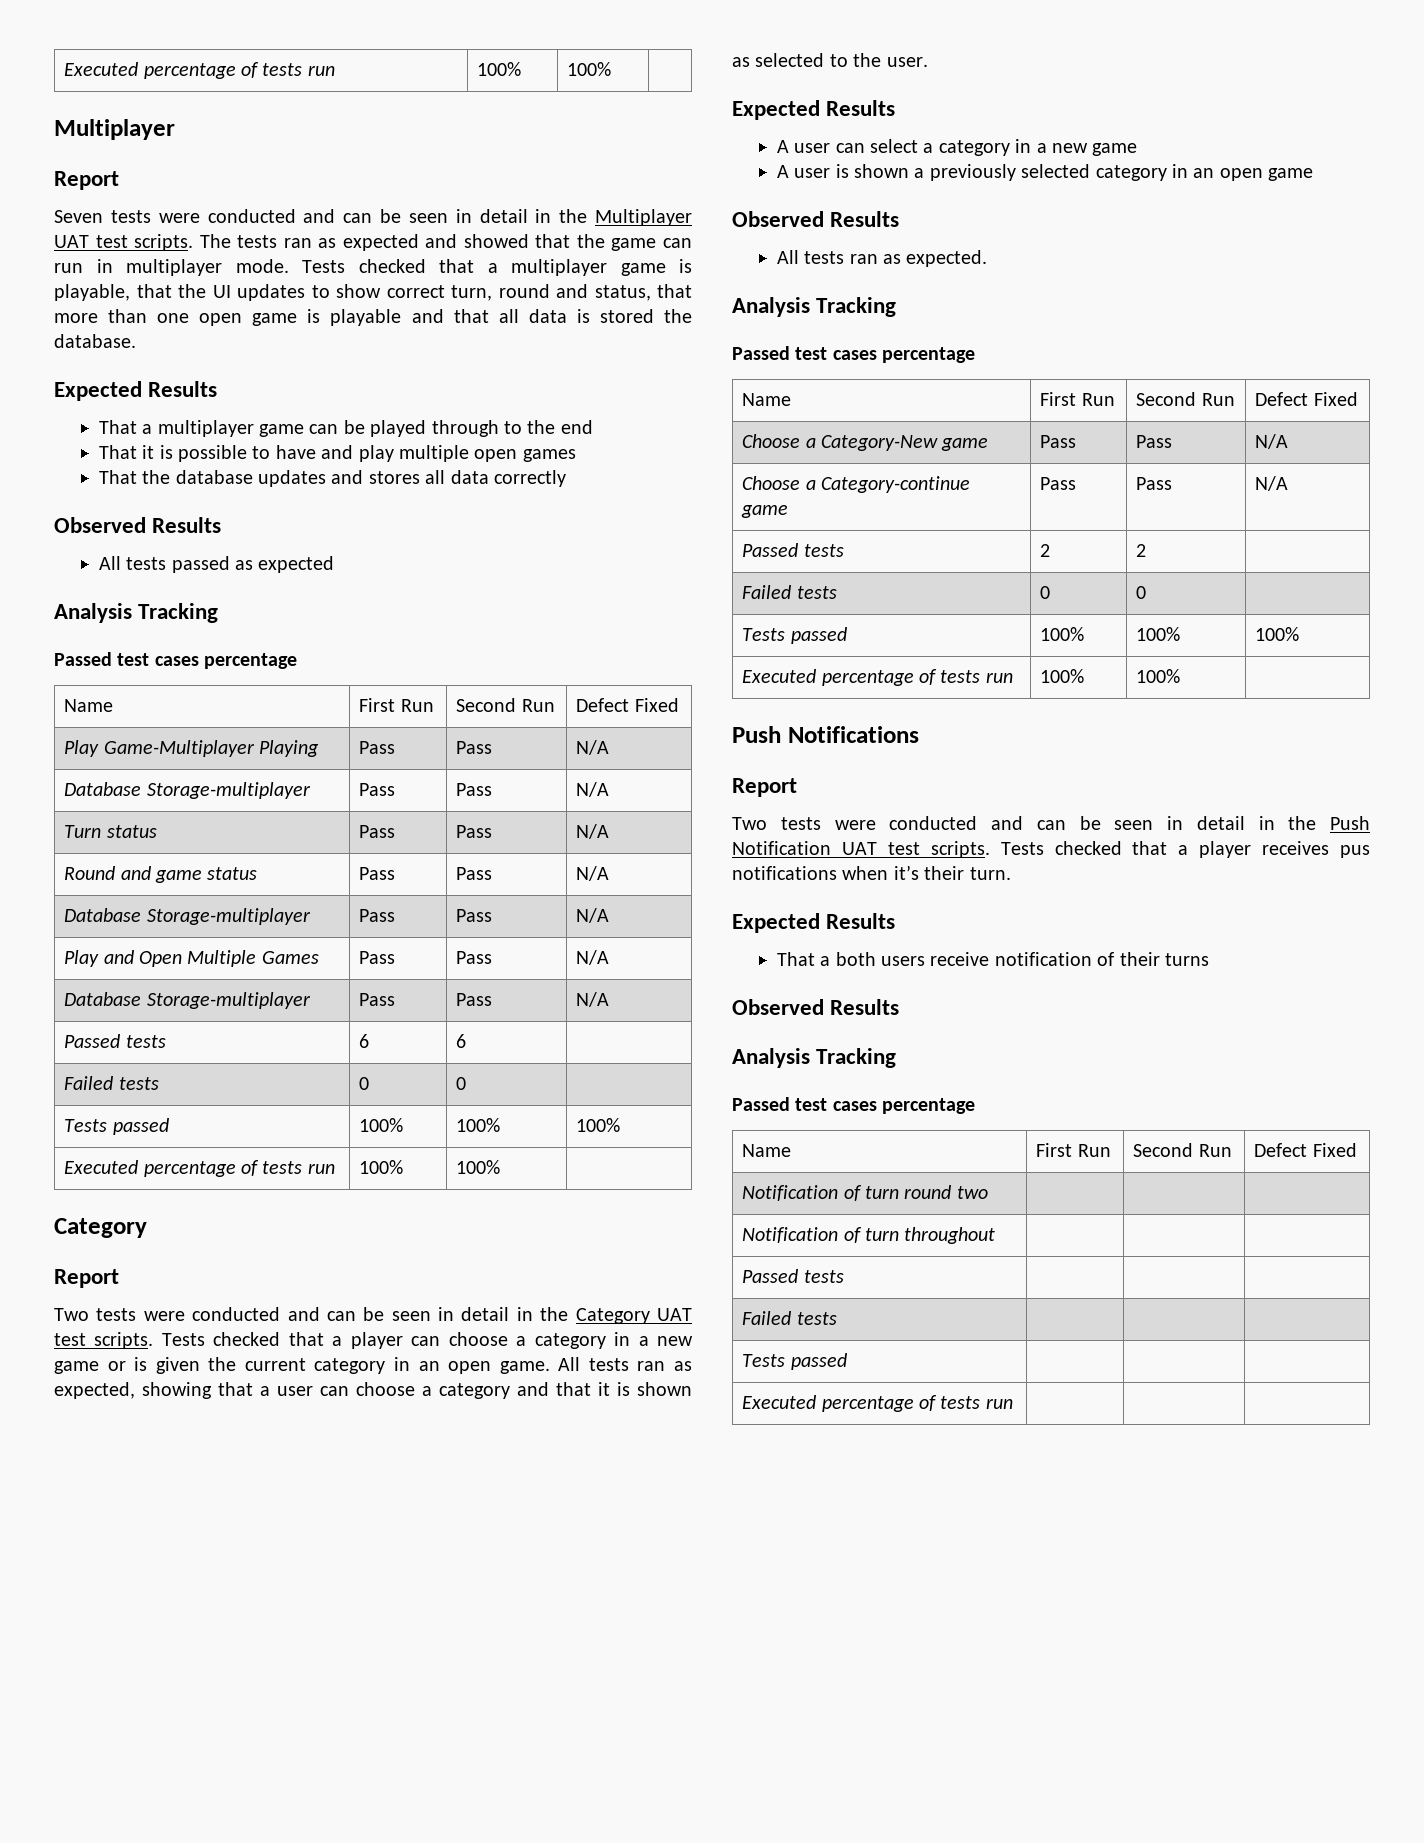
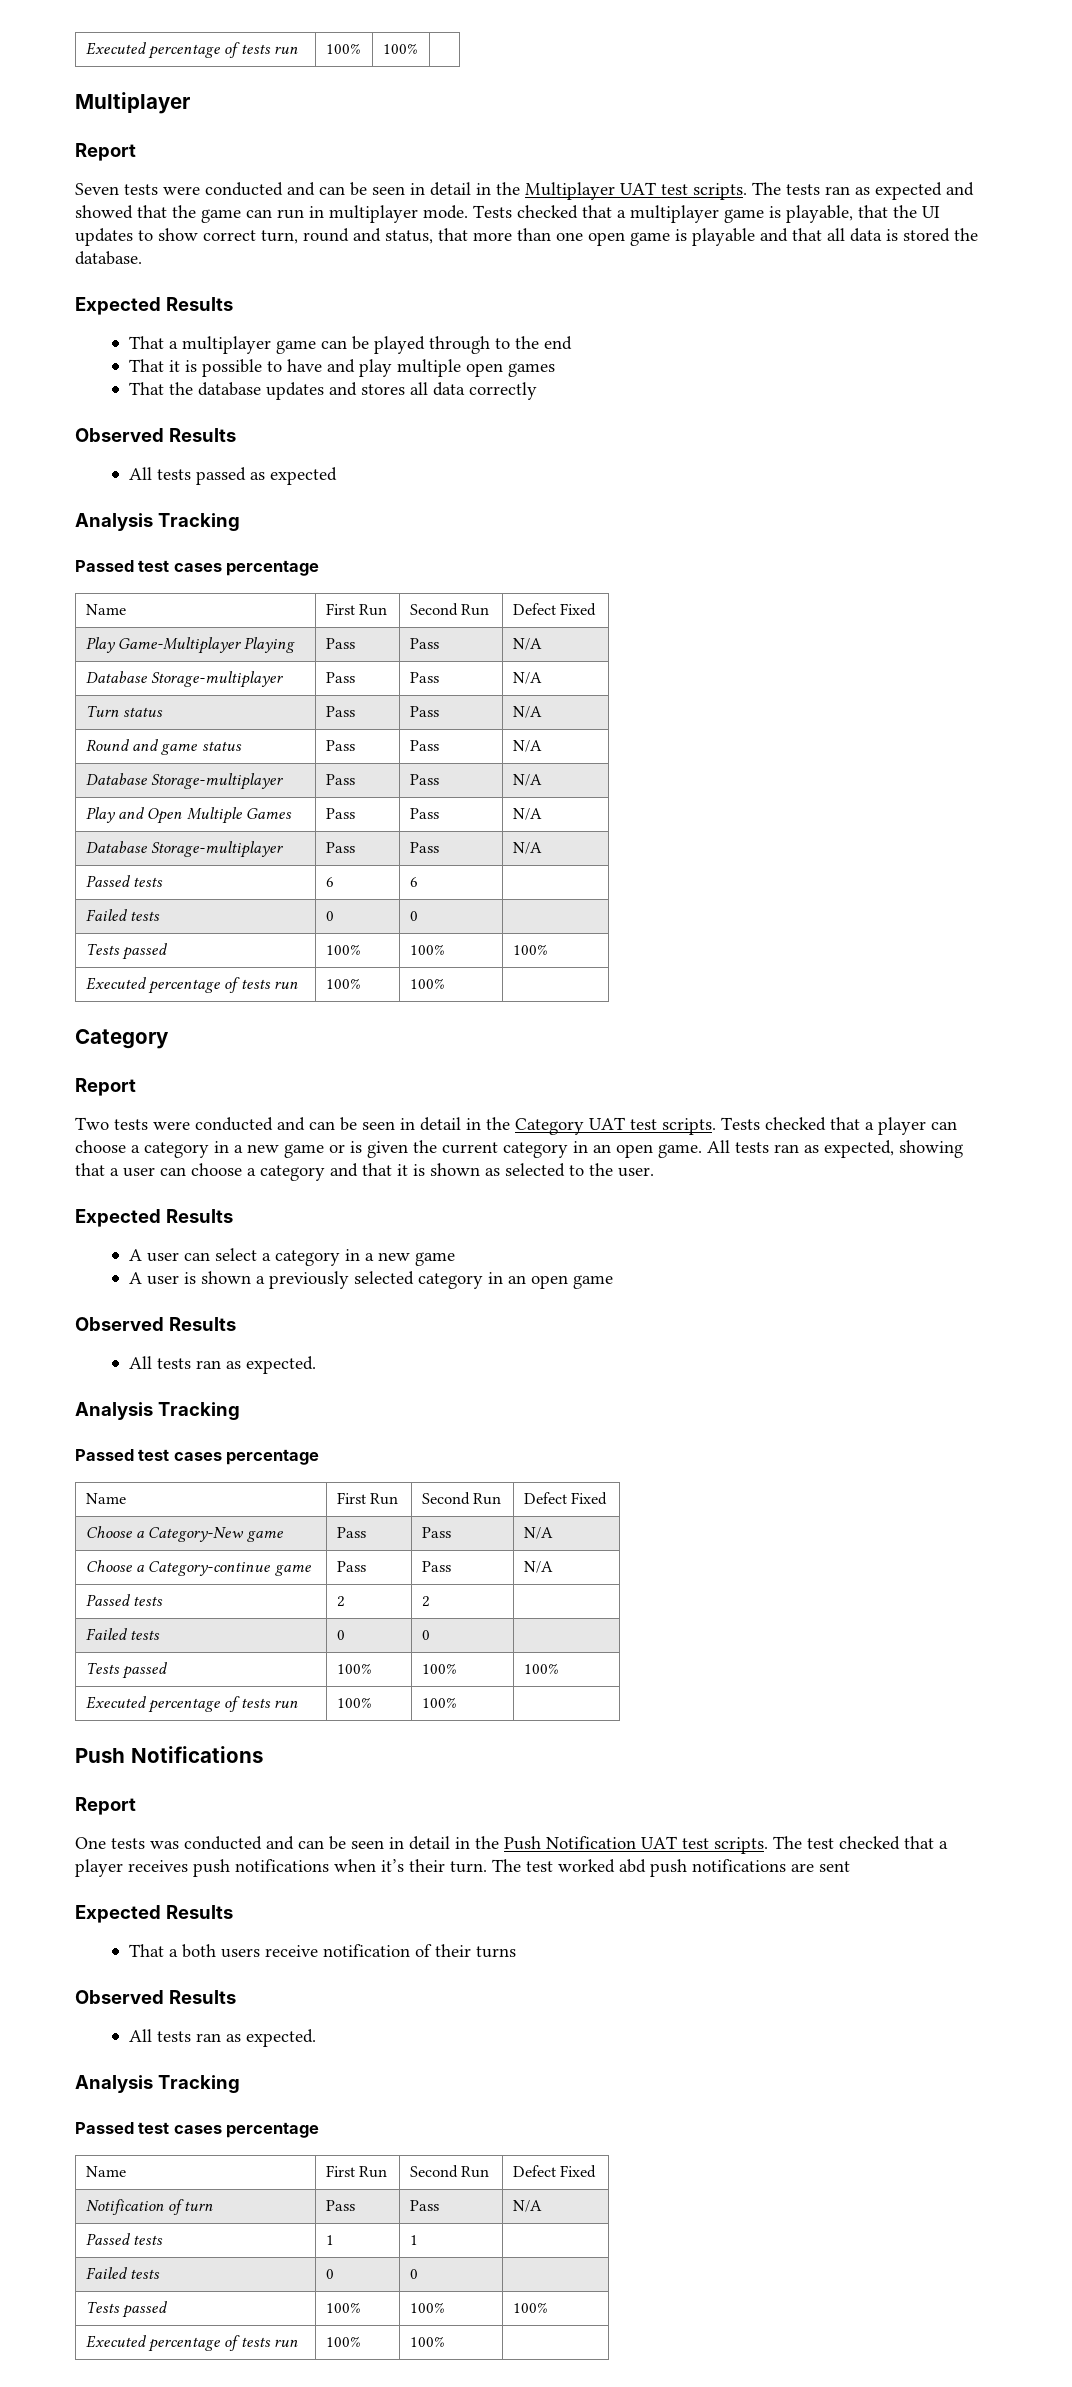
[732,817,876,830] Two tests were -> [75,1837,179,1849] One tests was
[1000,842,1044,855] Tests -> [773,1836,834,1849] The test
[1340,845,1370,858] pus -> [193,1859,230,1877] push
(1011, 873) none -> [492,1859,850,1877] The test worked abd push notifications are sent
(900, 1007) none -> [129,2029,317,2047] // All tests ran as expected.
[904,1185,988,1199] [742,1227,996,1244] [742,1269,844,1283] [742,1311,837,1325] [742,1353,847,1370] [742,1395,1013,1412] round two | | | // Notification of turn throughout | | | // Passed tests | | | // Failed tests | | | // Tests passed | | | // Executed percentage of tests run | | -> [325,2200,355,2211] [409,2200,439,2211] [512,2200,542,2212] [85,2233,163,2245] [325,2235,334,2245] [409,2235,418,2245] [85,2267,160,2279] [325,2269,334,2279] [409,2269,418,2279] [85,2301,168,2318] [325,2302,361,2313] [409,2302,445,2313] [512,2302,548,2313] [85,2335,299,2352] [325,2336,361,2347] [409,2336,445,2347] | Pass | Pass | N/A // Passed tests | 1 | 1 | // Failed tests | 0 | 0 | // Tests passed | 100% | 100% | 100% // Executed percentage of tests run | 100% | 100%

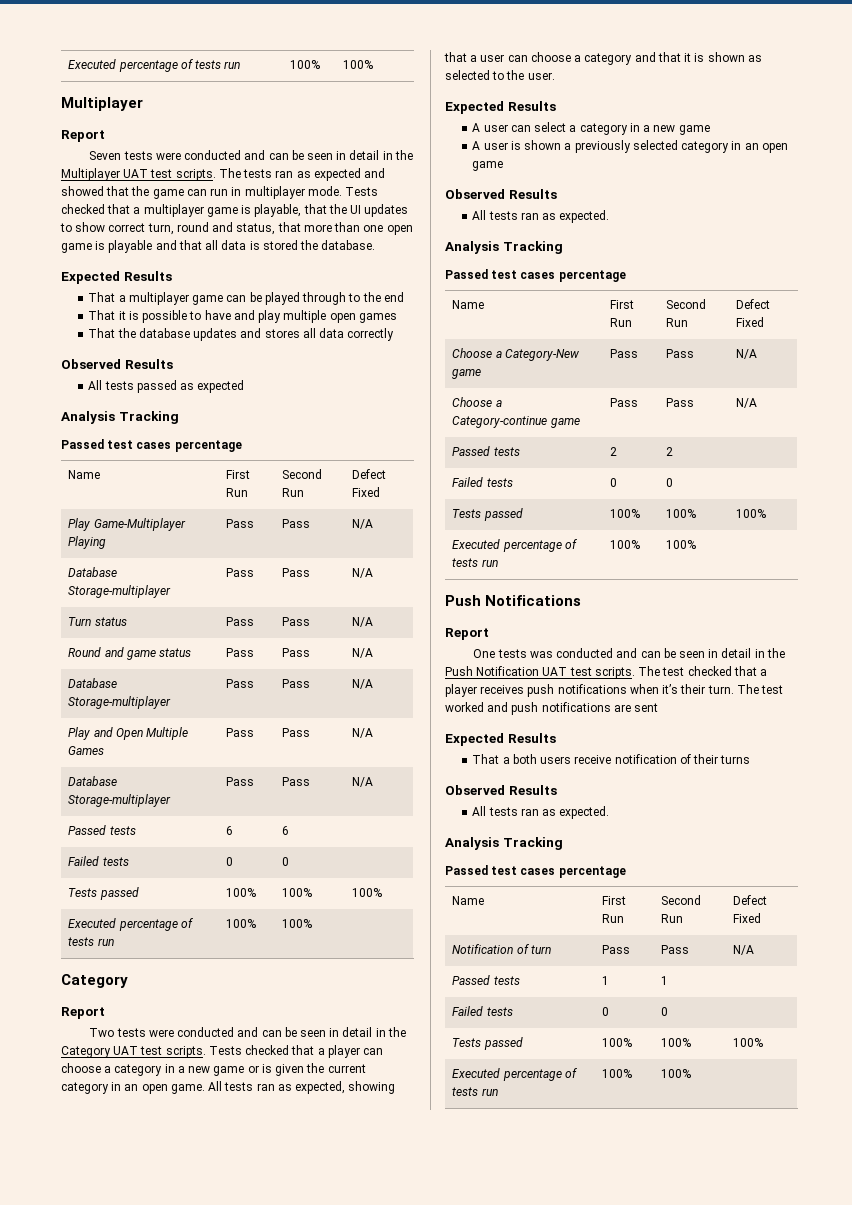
[619,1859,646,1873] abd -> [487,702,509,712] and

